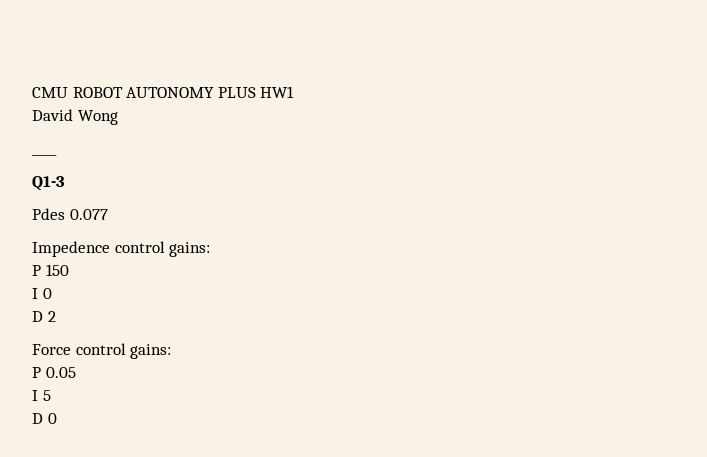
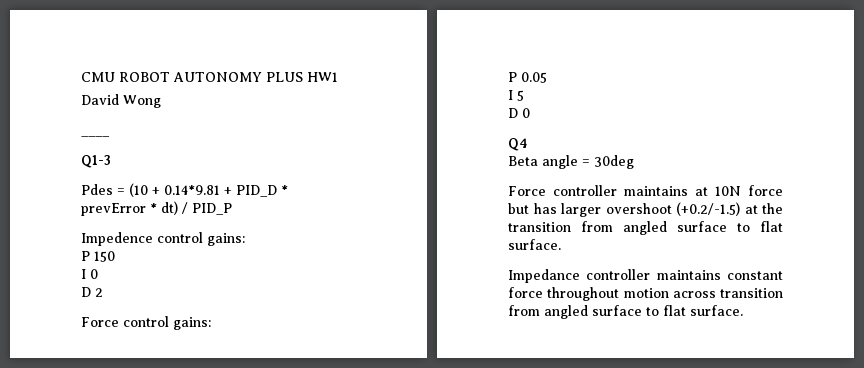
[69,209,108,220] 0.077 -> [117,183,288,197] [81,201,232,216] = (10 + 0.14*9.81 + PID_D * prevError * dt) / PID_P
(57, 418) none -> [508,138,527,151] [508,155,634,169] [508,185,783,196] [508,202,783,217] [508,221,783,235] [508,239,561,250] [508,269,783,283] [508,287,783,301] [508,305,743,319] // Q4 // Beta angle = 30deg // Force controller maintains at 10N force but has larger overshoot (+0.2/-1.5) at the transition from angled surface to flat surface. // Impedance controller maintains constant force throughout motion across transition from angled surface to flat surface.

